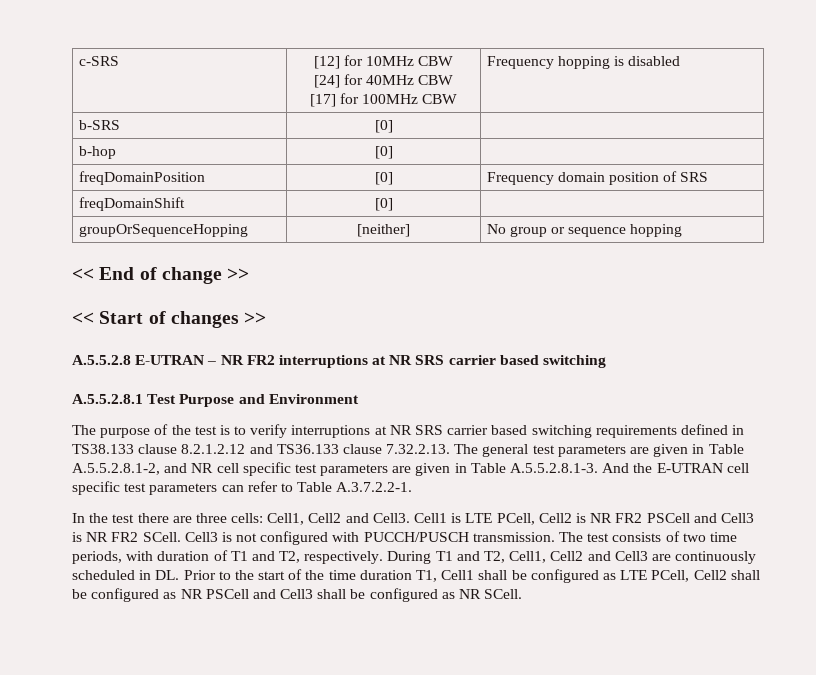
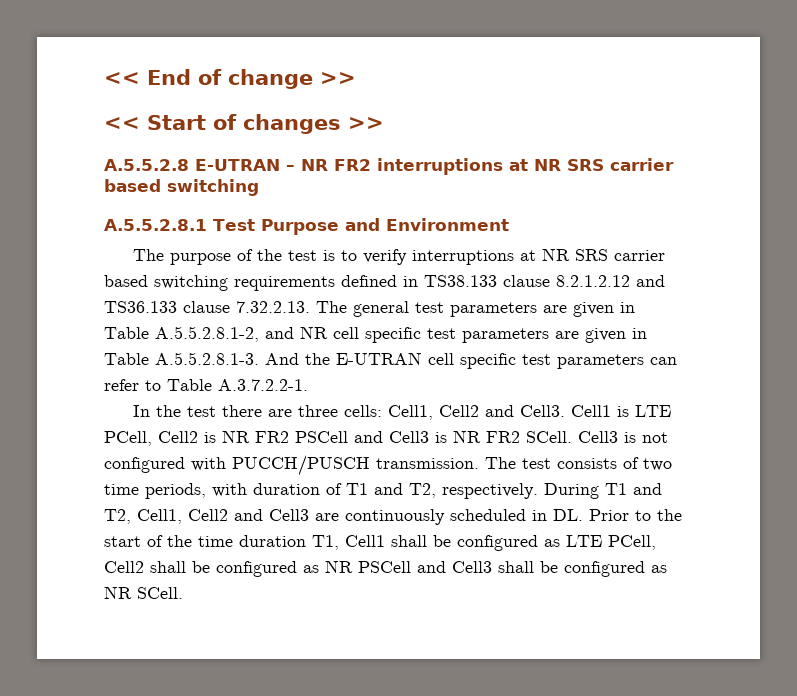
[78,56,119,66] [313,55,454,69] [313,74,454,88] [309,93,458,107] [486,56,681,69] [78,120,120,130] [374,120,393,133] [78,146,116,159] [374,146,393,159] [78,171,205,185] [374,172,393,185] [486,171,709,185] [78,197,185,211] [374,198,393,211] [78,224,248,237] [357,224,411,237] [486,224,683,237] c-SRS | [12] for 10MHz CBW // [24] for 40MHz CBW // [17] for 100MHz CBW | Frequency hopping is disabled // b-SRS | [0] | // b-hop | [0] | // freqDomainPosition | [0] | Frequency domain position of SRS // freqDomainShift | [0] | // groupOrSequenceHopping | [neither] | No group or sequence hopping // -> (104, 78) none

